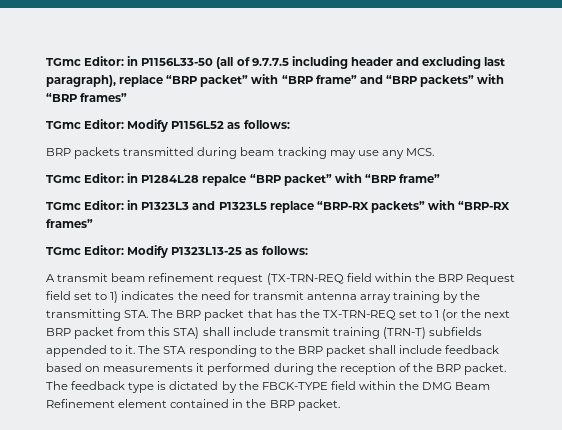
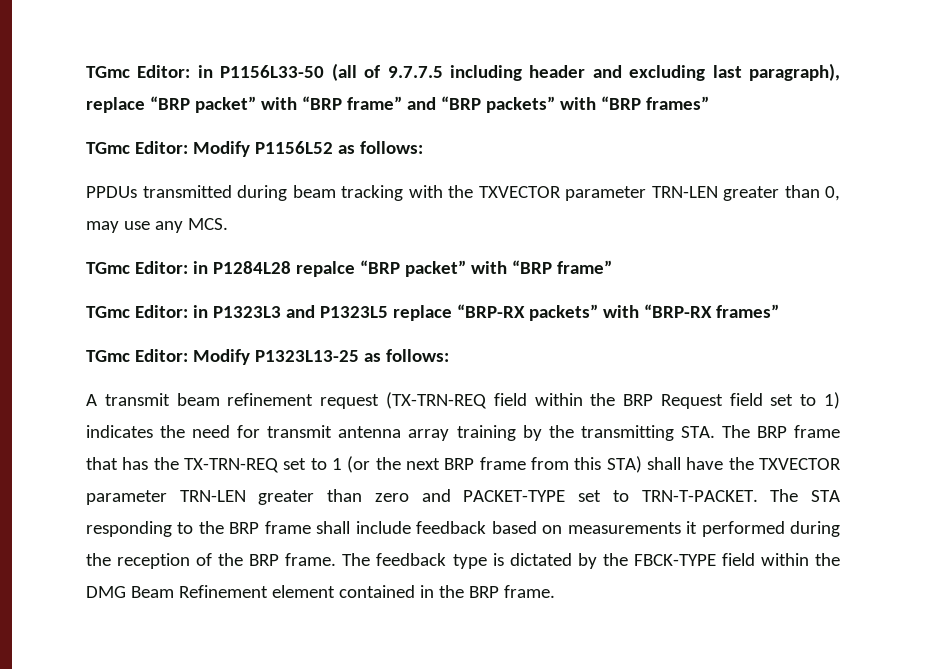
[46,147,121,159] BRP packets -> [86,186,137,198] PPDUs
(327, 153) none -> [408,185,840,201] with the TXVECTOR parameter TRN-LEN greater than 0,
[204,309,245,321] packet -> [793,425,840,438] frame
[74,327,115,339] packet -> [479,457,526,470] frame
[232,327,483,339] [46,345,136,357] include transmit training (TRN-T) subfields appended to it. -> [686,457,842,470] [86,489,758,505] have the TXVECTOR parameter TRN-LEN greater than zero and PACKET-TYPE set to TRN-T-PACKET.
[325,345,366,357] packet -> [264,521,311,534] frame
[464,363,507,375] packet. -> [285,553,337,566] frame.
[297,399,340,411] packet. -> [503,585,555,598] frame.

